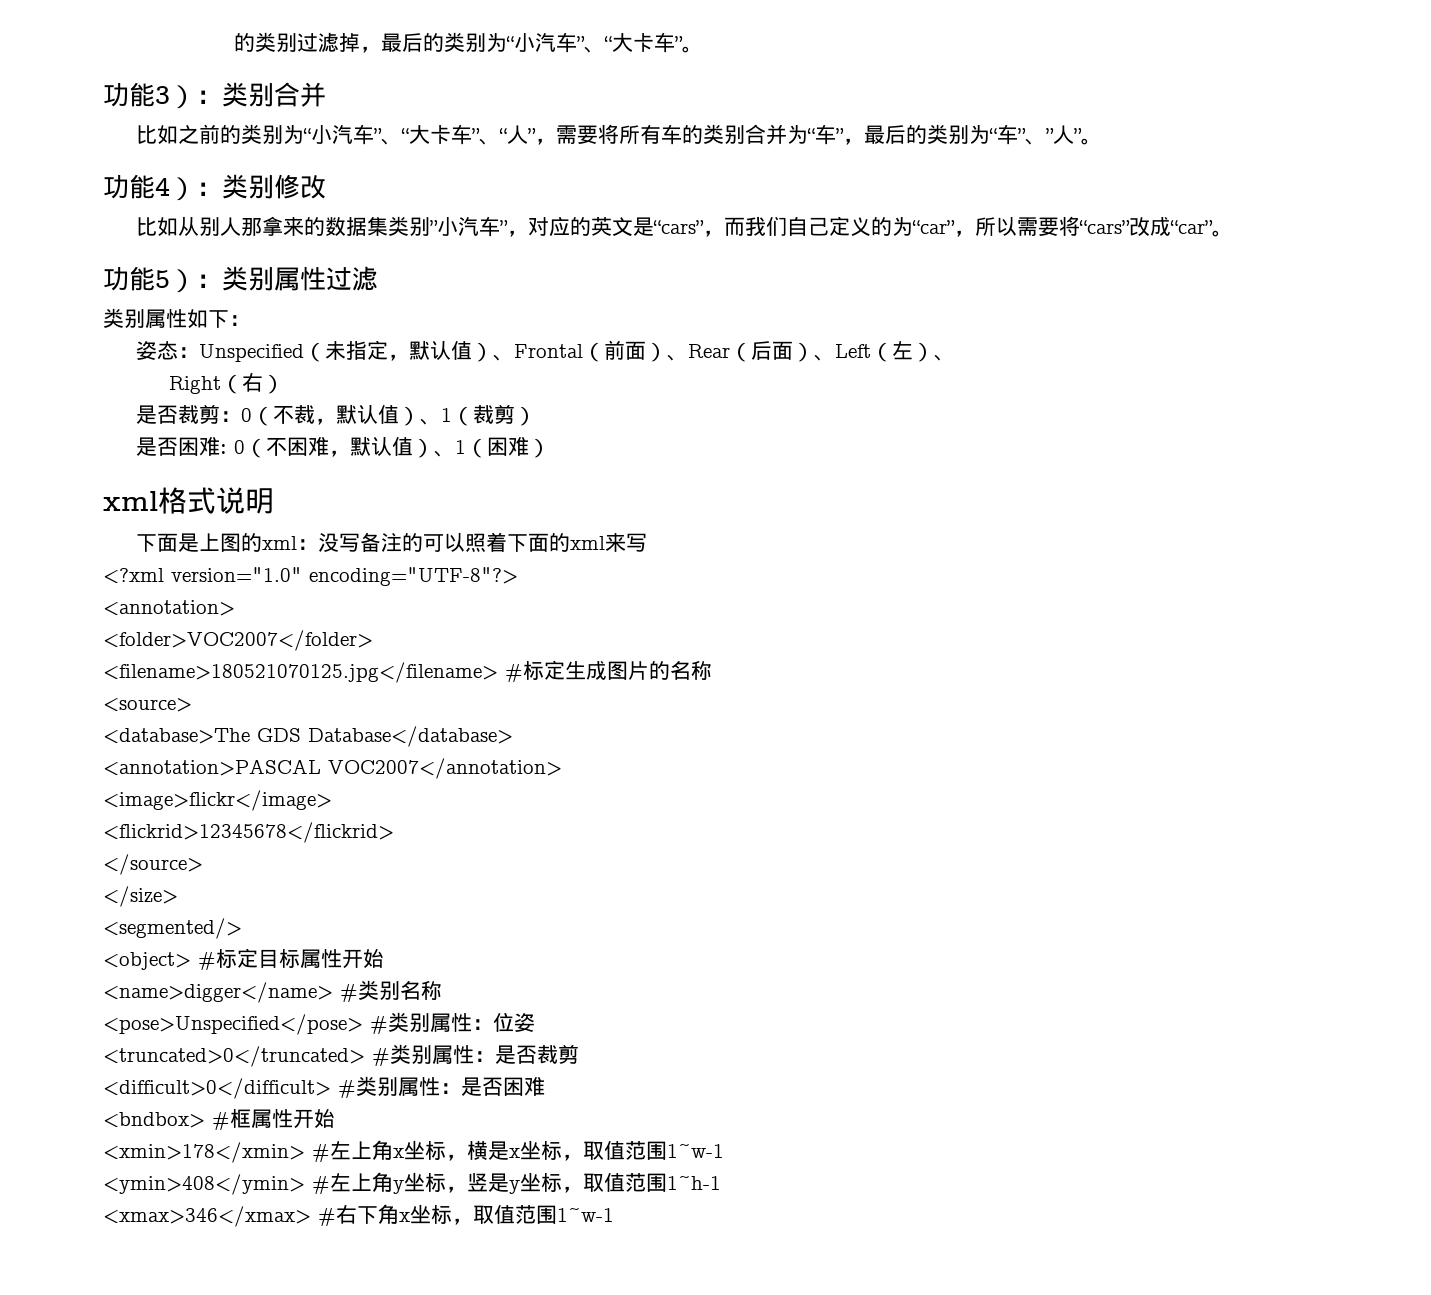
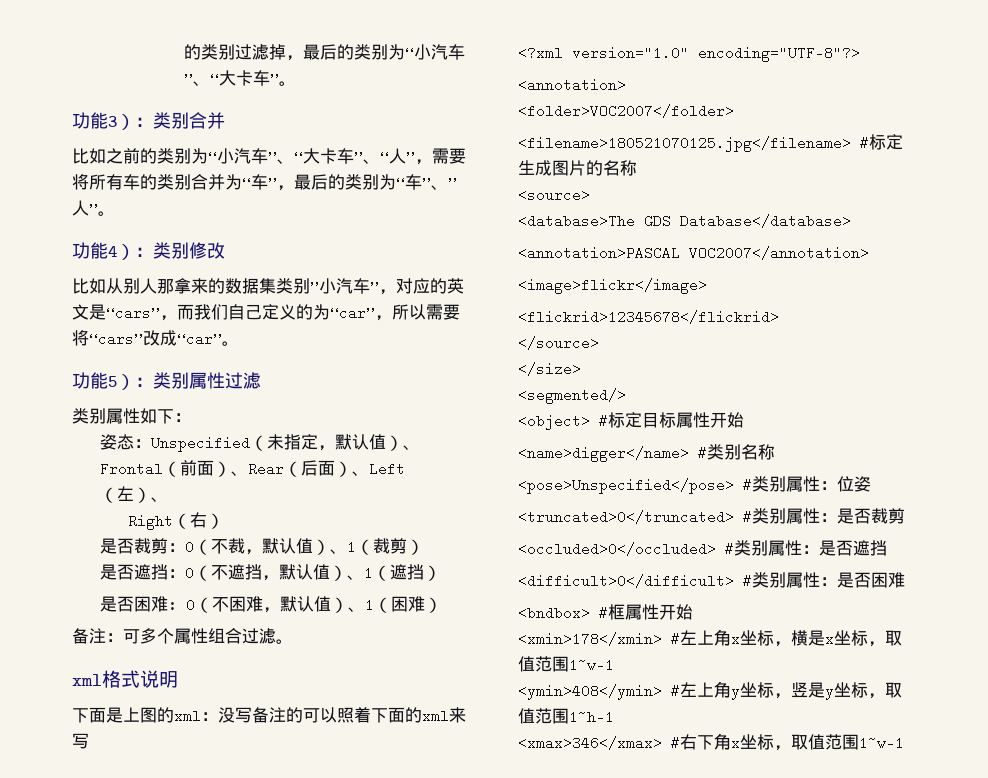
(536, 416) none -> [99,564,441,581] // 是否遮挡：0（不遮挡，默认值）、1（遮挡）
(550, 448) none -> [72,628,293,644] // 备注：可多个属性组合过滤。
(579, 1054) none -> [518,540,887,556] // <occluded>0</occluded> #类别属性：是否遮挡

